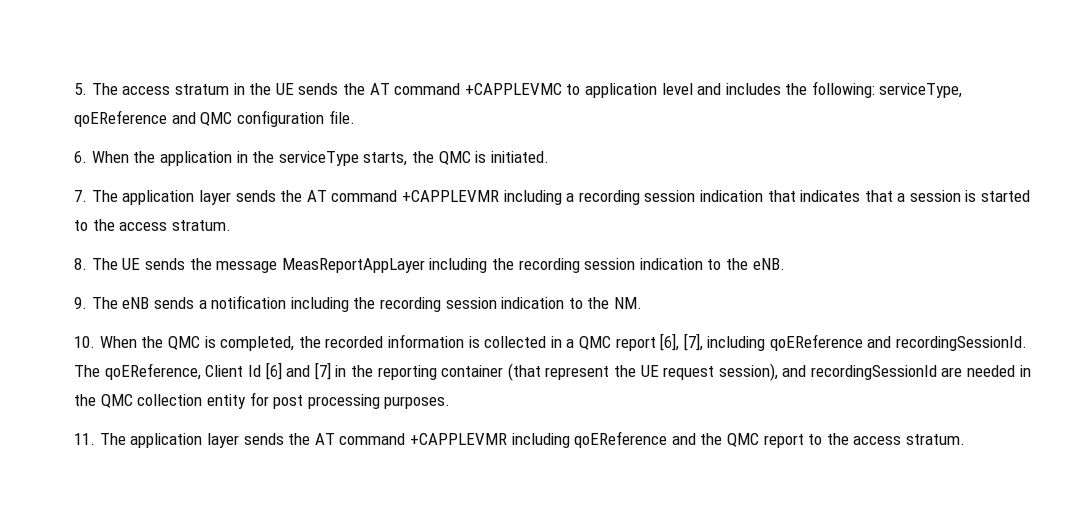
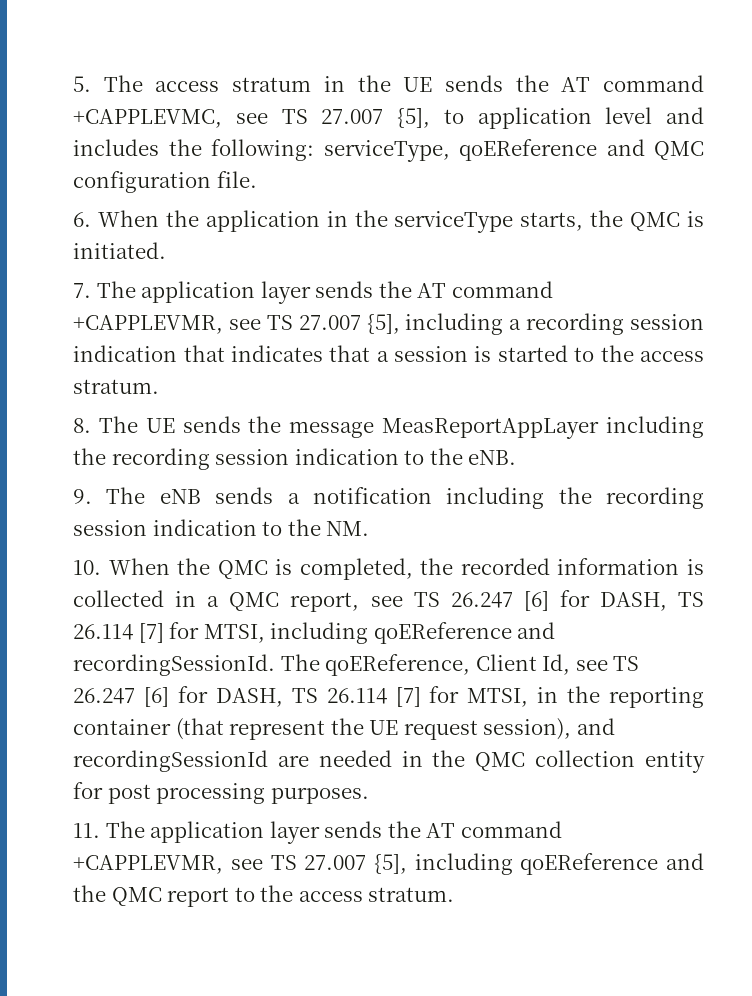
[464,83,562,95] +CAPPLEVMC -> [73,108,431,128] +CAPPLEVMC, see TS 27.007 {5],
[401,190,499,202] +CAPPLEVMR -> [73,314,400,334] +CAPPLEVMR, see TS 27.007 {5],
[615,333,703,351] report [6], [7], -> [290,590,704,612] [73,622,265,643] report, see TS 26.247 [6] for DASH, TS 26.114 [7] for MTSI,
[248,362,331,380] Id [6] and [7] -> [542,654,640,675] [73,686,529,707] Id, see TS 26.247 [6] for DASH, TS 26.114 [7] for MTSI,
[409,433,507,445] +CAPPLEVMR -> [73,854,407,874] +CAPPLEVMR, see TS 27.007 {5],

